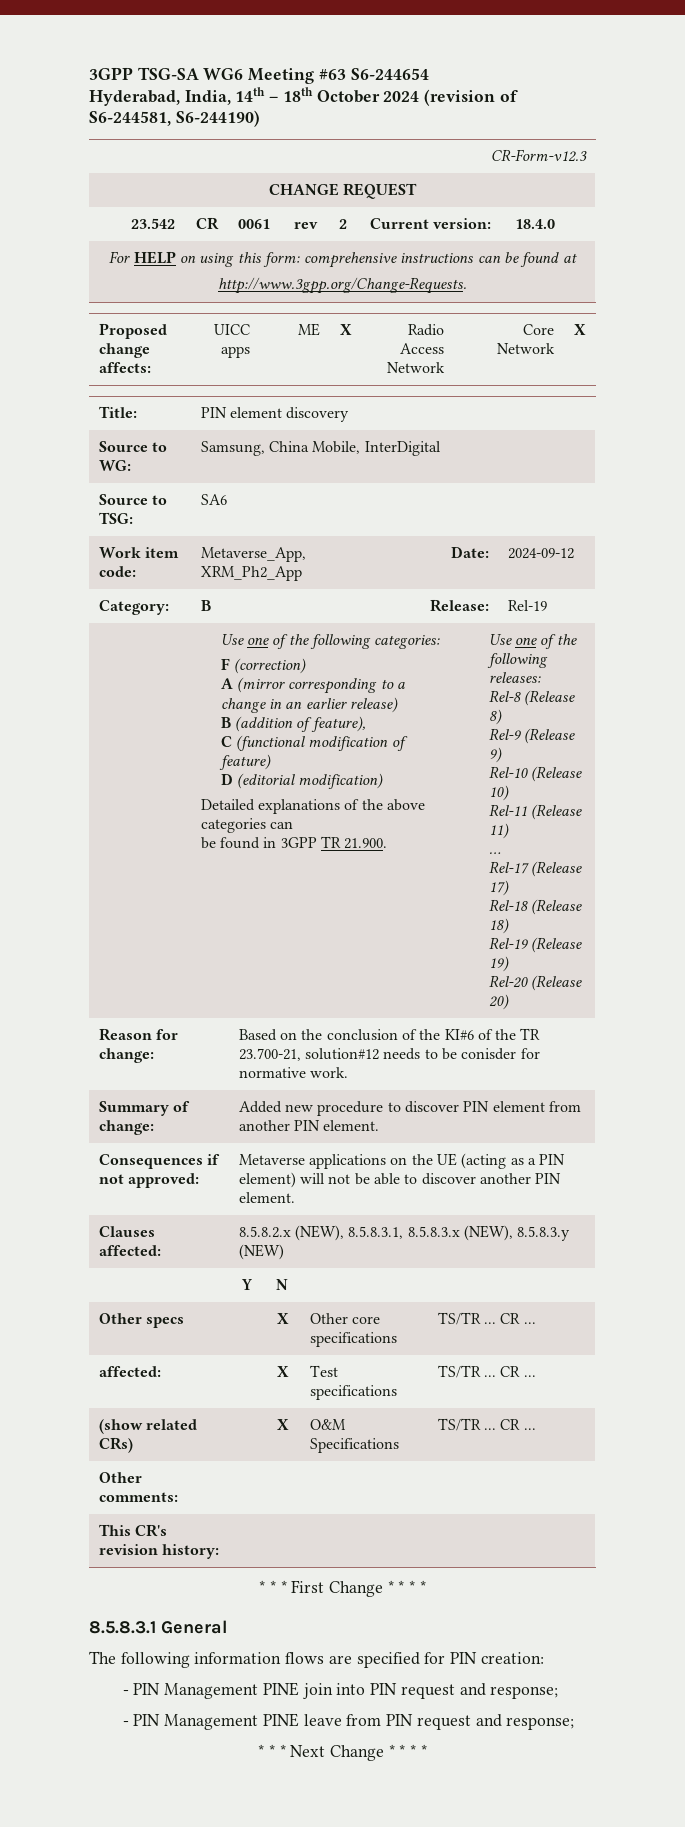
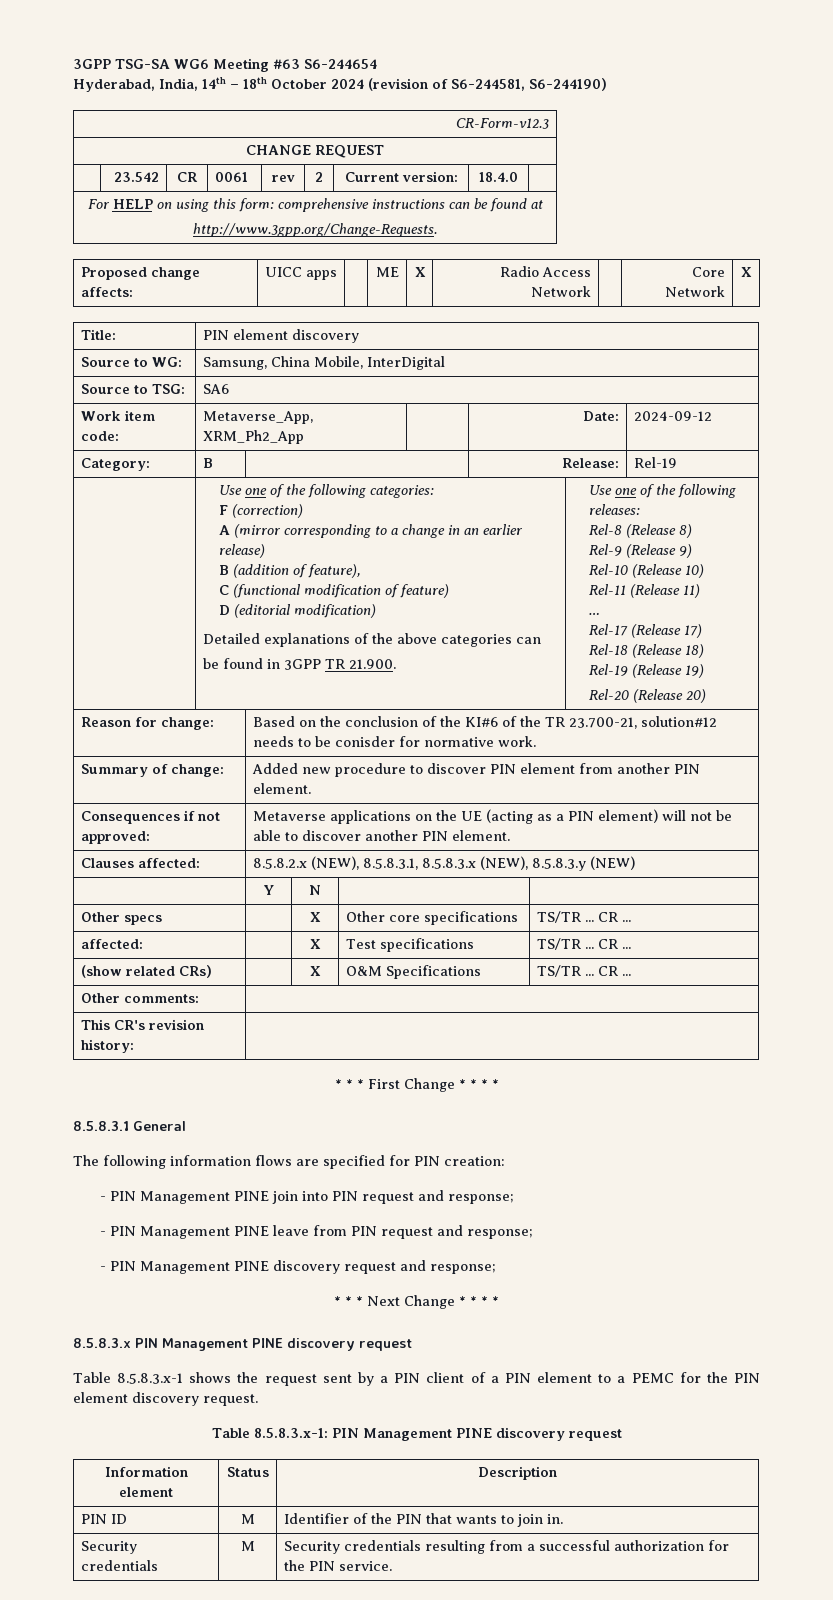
(575, 1723) none -> [100,1260,497,1274] // - PIN Management PINE discovery request and response;
(427, 1750) none -> [73,1338,412,1351] [73,1372,760,1386] [73,1392,258,1406] [211,1427,622,1441] [104,1466,188,1477] [119,1487,173,1497] [226,1467,269,1477] [478,1466,557,1480] [80,1514,127,1524] [240,1514,255,1524] [283,1513,563,1527] [80,1541,137,1554] [80,1560,158,1571] [240,1541,255,1551] [283,1540,729,1554] [283,1560,392,1571] // 8.5.8.3.x PIN Management PINE discovery request // Table 8.5.8.3.x-1 shows the request sent by a PIN client of a PIN element to a PEMC for the PIN element discovery request. // Table 8.5.8.3.x-1: PIN Management PINE discovery request // Information element | Status | Description // PIN ID | M | Identifier of the PIN that wants to join in. // Security credentials | M | Security credentials resulting from a successful authorization for the PIN service.

